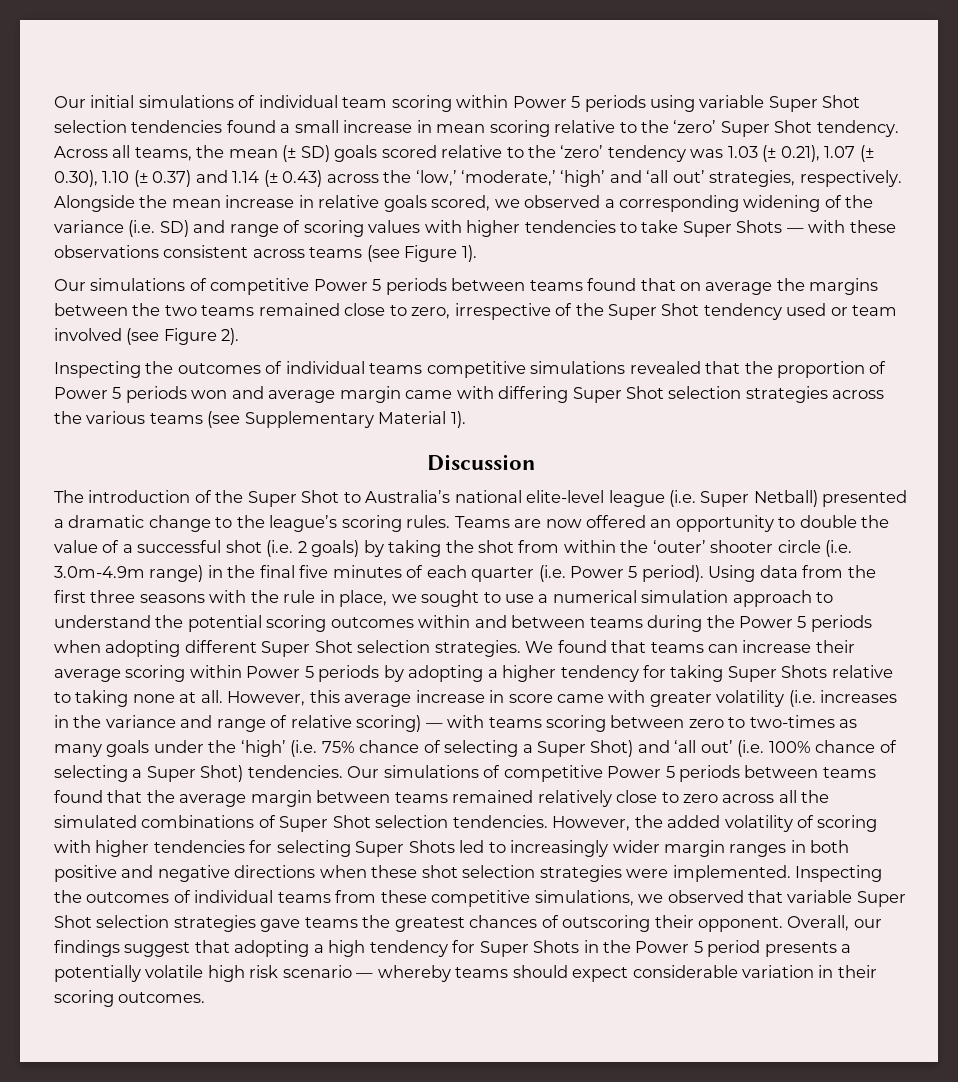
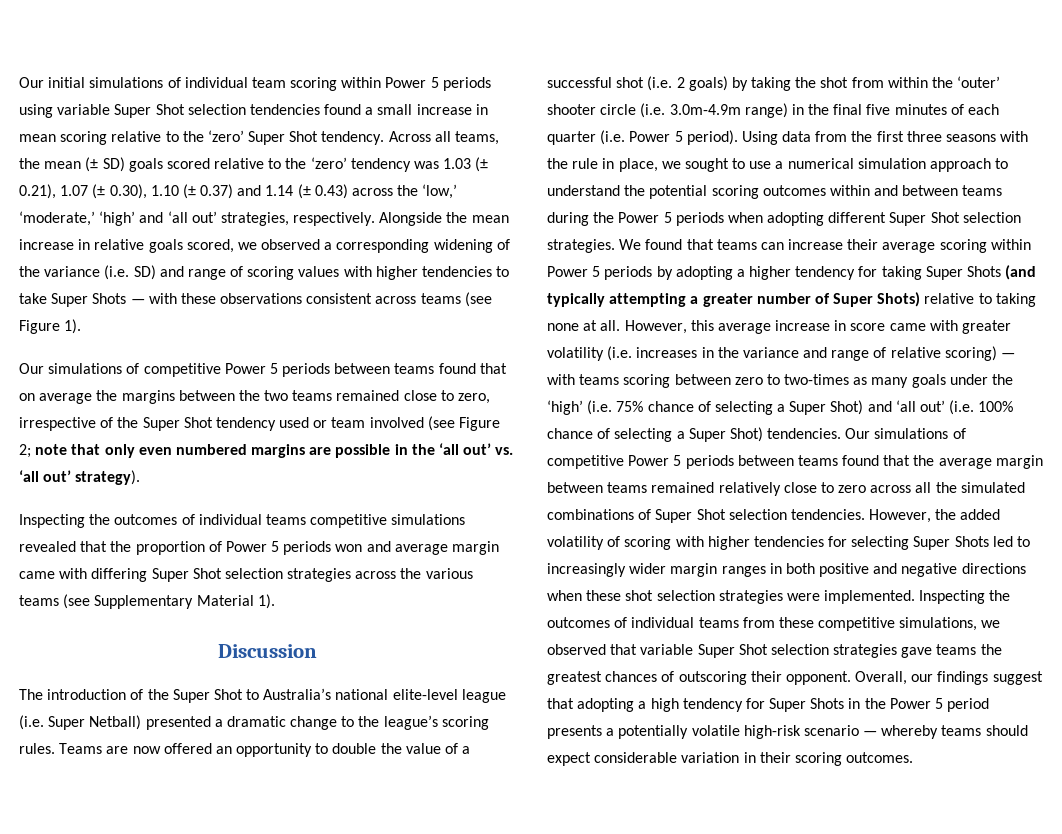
[221,328,240,345] 2). -> [19,443,514,458] [19,470,141,485] 2; note that only even numbered margins are possible in the ‘all out’ vs. ‘all out’ strategy).
(828, 671) none -> [1005,265,1037,280] [547,292,921,307] (and typically attempting a greater number of Super Shots)
[207,965,279,982] high risk -> [743,725,801,739] high-risk

